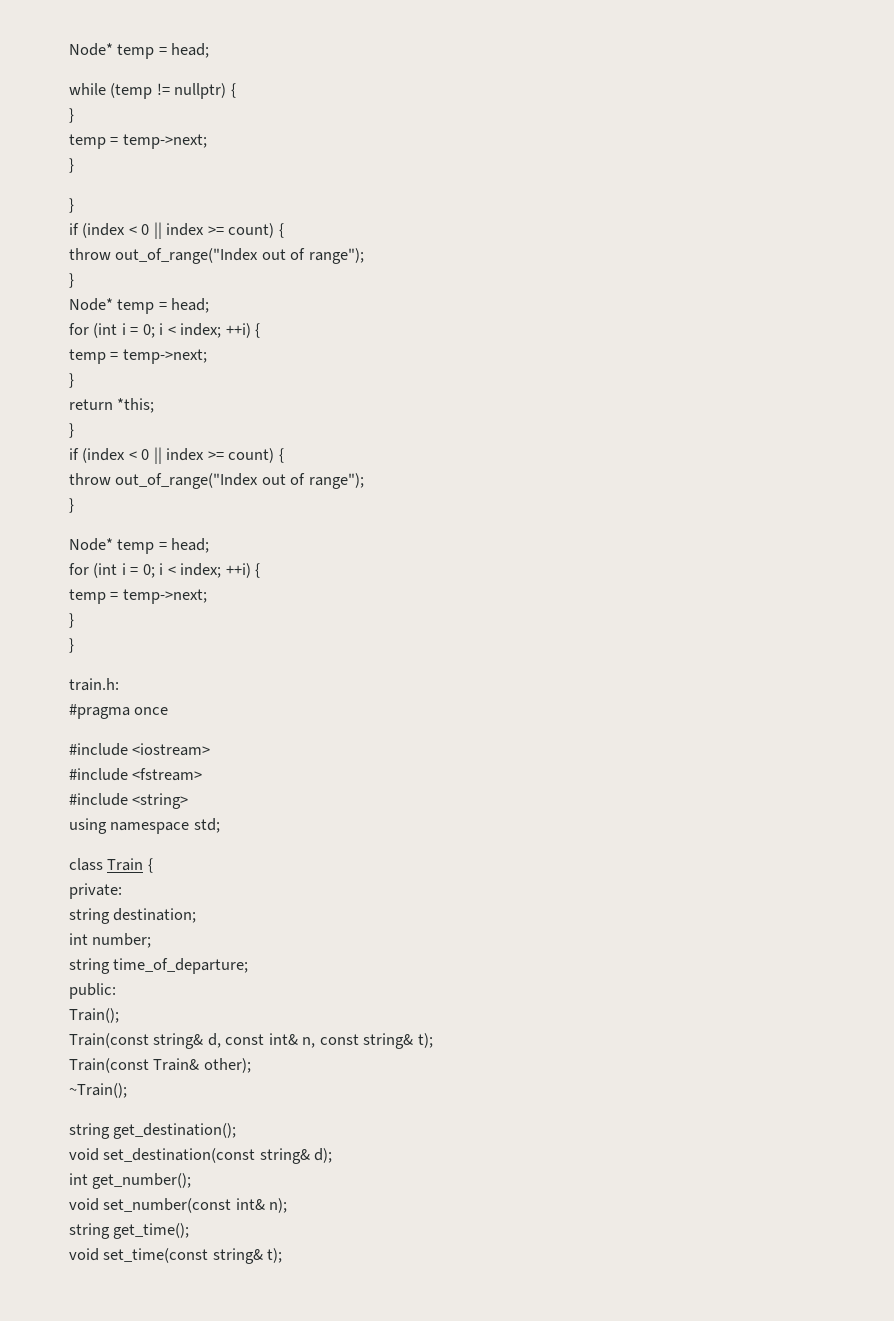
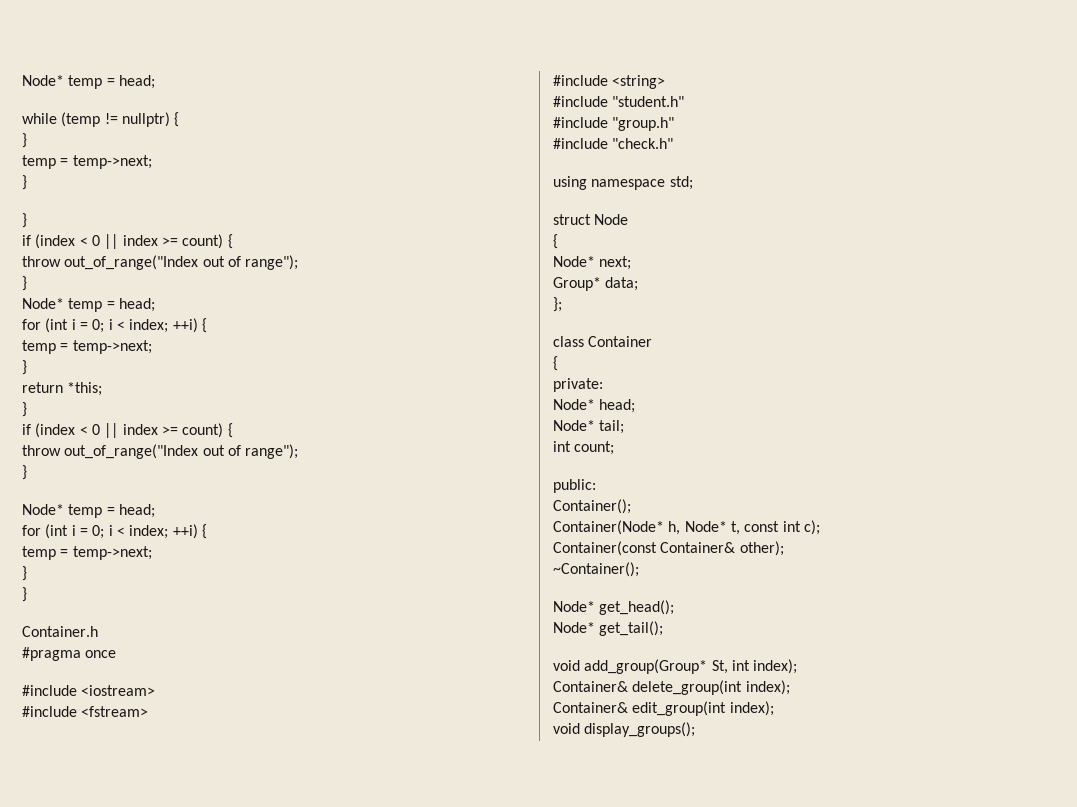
[69,678,119,691] train.h: -> [22,626,98,637] Container.h
[69,818,220,834] using namespace std; -> [553,96,685,107] [553,117,675,131] [553,138,674,149] [553,176,693,190] [553,214,629,225] [553,234,558,249] [553,256,632,270] [553,277,639,291] [553,297,562,312] #include "student.h" // #include "group.h" // #include "check.h" // using namespace std; // struct Node // { // Node* next; // Group* data; // };
[107,858,144,871] Train -> [588,336,653,347] Container //
[69,908,197,924] [69,933,152,948] [69,958,249,974] [69,983,116,999] [69,1008,119,1023] [69,1033,433,1049] [69,1058,251,1073] [69,1083,127,1098] [69,1123,237,1139] [69,1148,333,1164] [69,1173,192,1189] [69,1198,288,1213] [69,1223,190,1239] [69,1248,283,1264] string destination; // int number; // string time_of_departure; // public: // Train(); // Train(const string& d, const int& n, const string& t); // Train(const Train& other); // ~Train(); // string get_destination(); // void set_destination(const string& d); // int get_number(); // void set_number(const int& n); // string get_time(); // void set_time(const string& t); -> [553,399,636,413] [553,420,625,434] [553,441,615,455] [553,479,596,493] [553,499,631,514] [553,520,820,535] [553,541,784,556] [553,562,639,577] [553,600,675,615] [553,621,664,636] [553,659,798,674] [553,680,790,695] [553,701,774,716] [553,722,696,737] Node* head; // Node* tail; // int count; // public: // Container(); // Container(Node* h, Node* t, const int c); // Container(const Container& other); // ~Container(); // Node* get_head(); // Node* get_tail(); // void add_group(Group* St, int index); // Container& delete_group(int index); // Container& edit_group(int index); // void display_groups();

